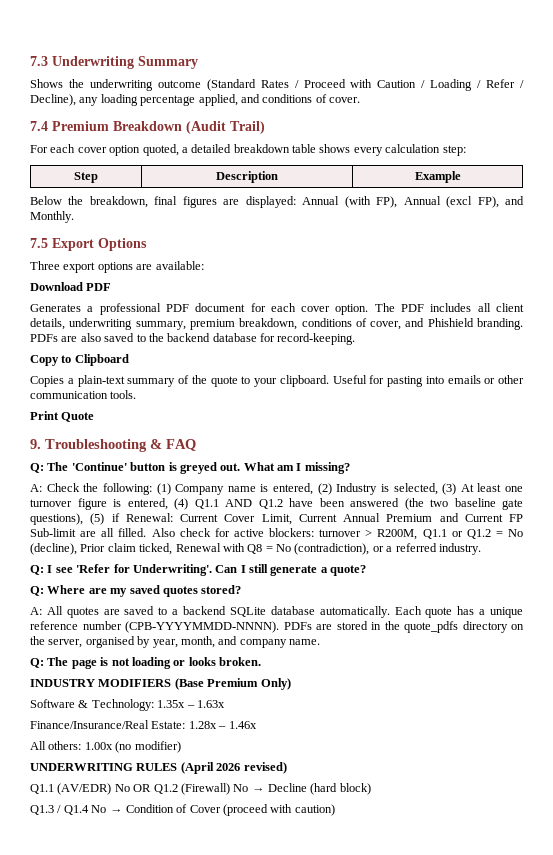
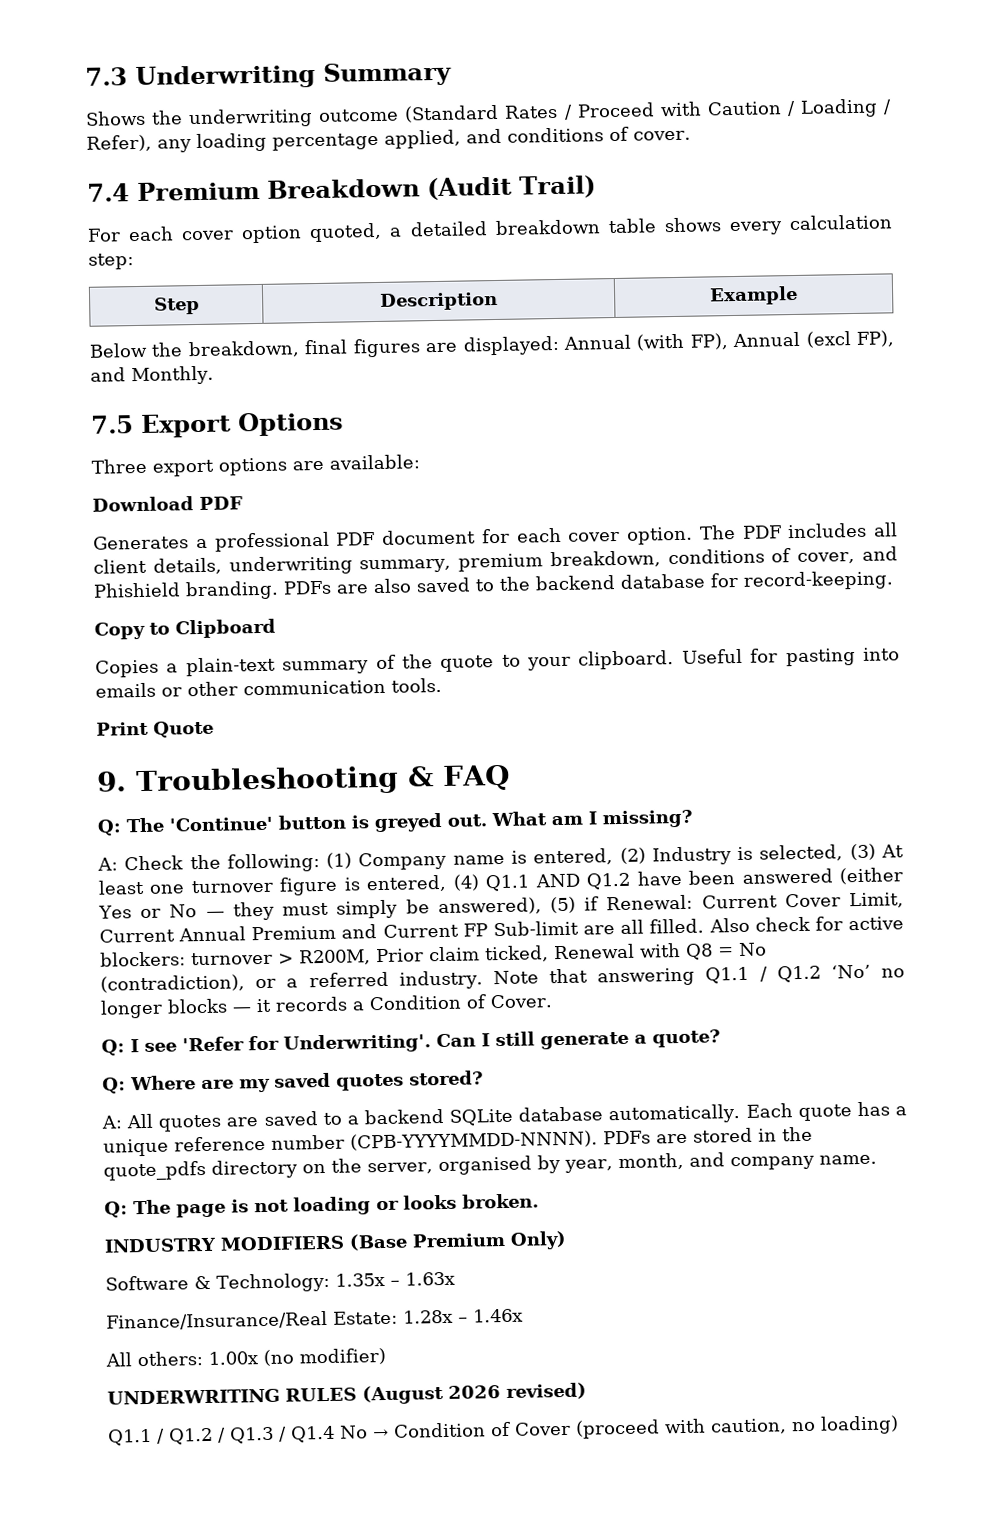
[486,79,525,88] [30,94,76,106] Refer / Decline), -> [86,134,152,152] Refer),
[404,498,523,510] [30,513,83,525] (the two baseline gate questions), -> [838,867,903,885] [98,897,542,921] (either Yes or No — they must simply be answered),
[422,529,523,539] [30,543,77,555] Q1.1 or Q1.2 = No (decline), -> (371, 957) none
(481, 549) none -> [492,964,906,987] [100,994,553,1019] Note that answering Q1.1 / Q1.2 ‘No’ no longer blocks — it records a Condition of Cover.
[180,762,214,774] (April -> [362,1385,444,1405] (August
[57,783,371,795] (AV/EDR) No OR Q1.2 (Firewall) No → Decline (hard block) // -> [157,1427,226,1445] / Q1.2 /
[294,804,335,816] caution) -> [710,1415,899,1435] caution, no loading)

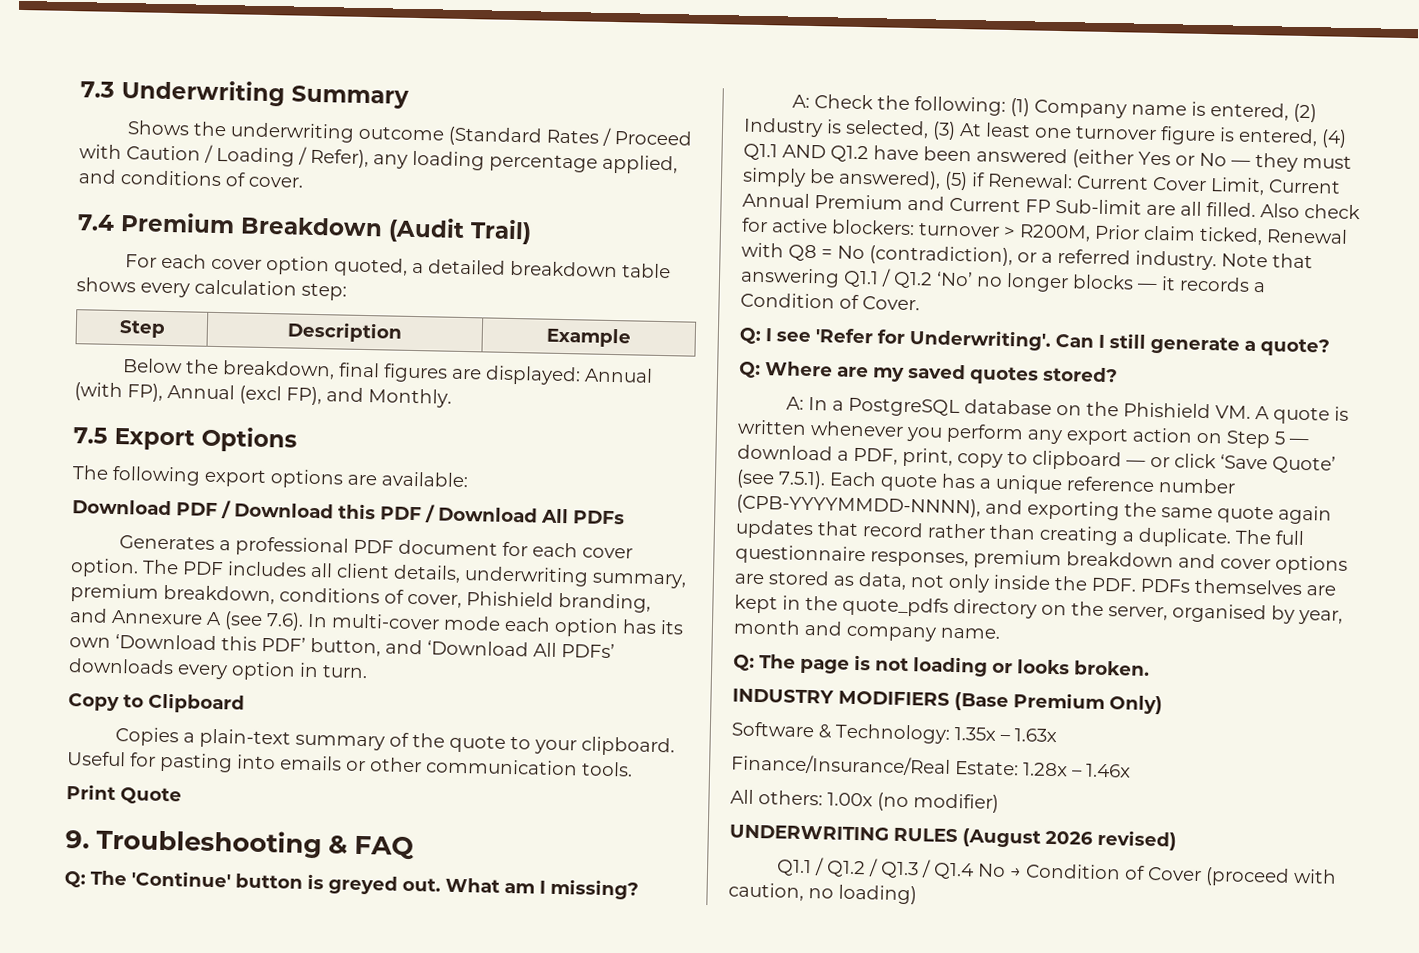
[91,458,147,474] Three -> [72,465,201,486] The following
(243, 503) none -> [221,500,625,525] / Download this PDF / Download All PDFs
[861,546,898,561] [93,570,894,601] and Phishield branding. PDFs are also saved to the backend database for record-keeping. -> [466,591,651,613] [69,608,684,638] [69,634,615,659] [68,658,368,681] Phishield branding, and Annexure A (see 7.6). In multi-cover mode each option has its own ‘Download this PDF’ button, and ‘Download All PDFs’ downloads every option in turn.
[126,1103,741,1132] All quotes are saved to a backend SQLite database automatically. -> [807,396,1349,425] [737,419,1309,449] [737,444,1336,474] [736,469,826,490] In a PostgreSQL database on the Phishield VM. A quote is written whenever you perform any export action on Step 5 — download a PDF, print, copy to clipboard — or click ‘Save Quote’ (see 7.5.1).
[350,1127,753,1151] (CPB-YYYYMMDD-NNNN). PDFs are stored -> [736,494,1332,525] [735,519,1305,548] [735,544,1348,575] [734,570,1336,596] [734,594,778,614] (CPB-YYYYMMDD-NNNN), and exporting the same quote again updates that record rather than creating a duplicate. The full questionnaire responses, premium breakdown and cover options are stored as data, not only inside the PDF. PDFs themselves are kept
[617,1152,684,1171] month, -> [733,619,801,635] month

